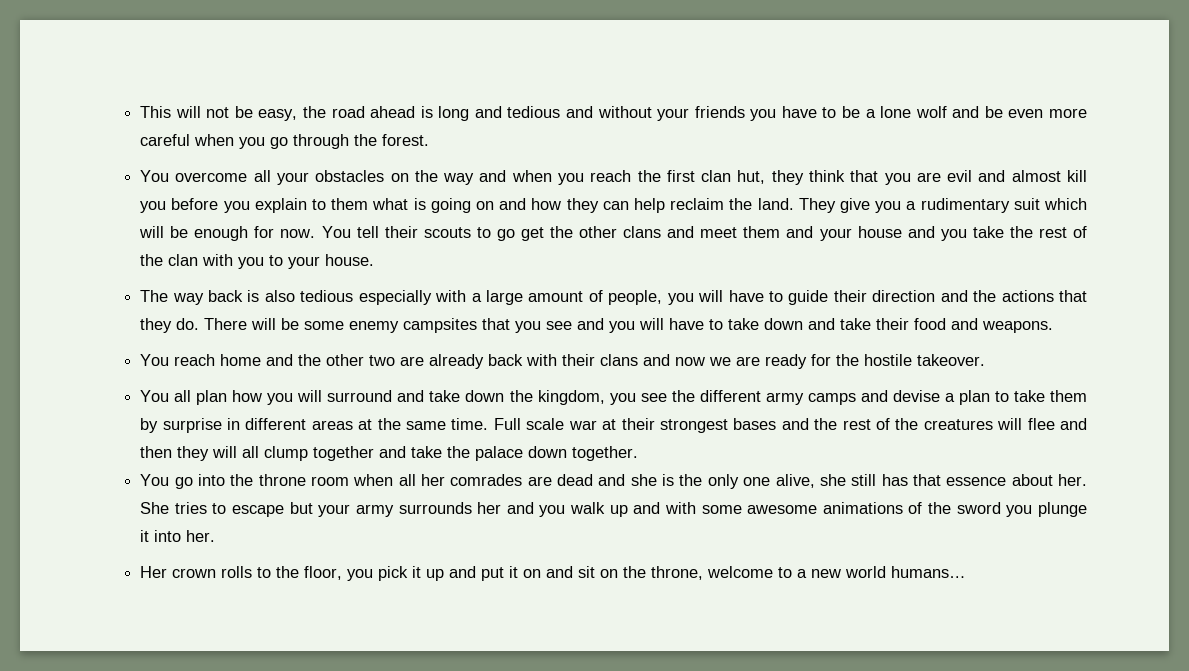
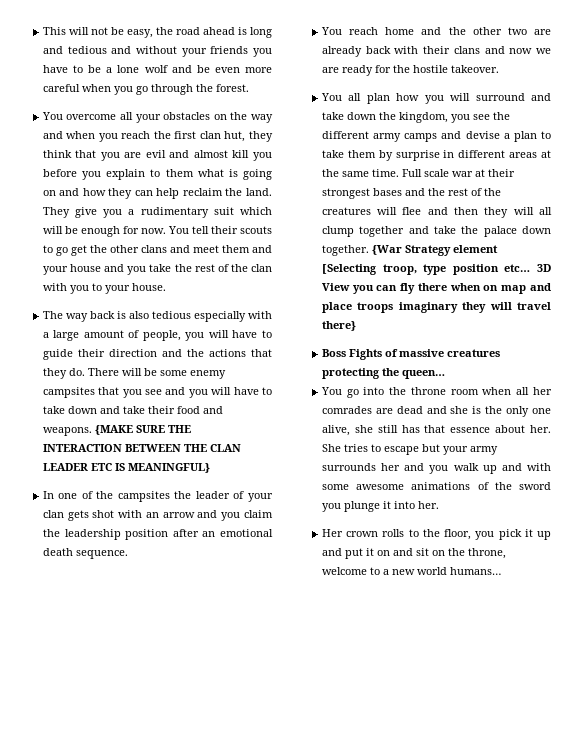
(1054, 327) none -> [94,425,191,435] [42,444,241,452] [42,463,210,473] [42,491,274,502] [42,510,274,521] [42,529,273,540] [42,548,128,559] {MAKE SURE THE INTERACTION BETWEEN THE CLAN LEADER ETC IS MEANINGFUL} // In one of the campsites the leader of your clan gets shot with an arrow and you claim the leadership position after an emotional death sequence.
(639, 453) none -> [371,245,498,256] [321,264,551,275] [321,283,551,294] [321,302,551,313] [321,321,356,331] [321,349,500,360] [321,368,445,379] {War Strategy element [Selecting troop, type position etc… 3D View you can fly there when on map and place troops imaginary they will travel there} // Boss Fights of massive creatures protecting the queen…

